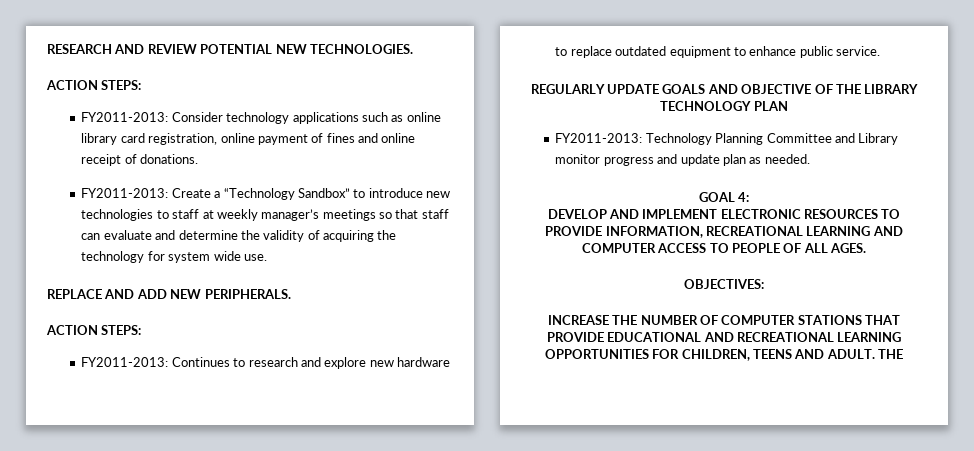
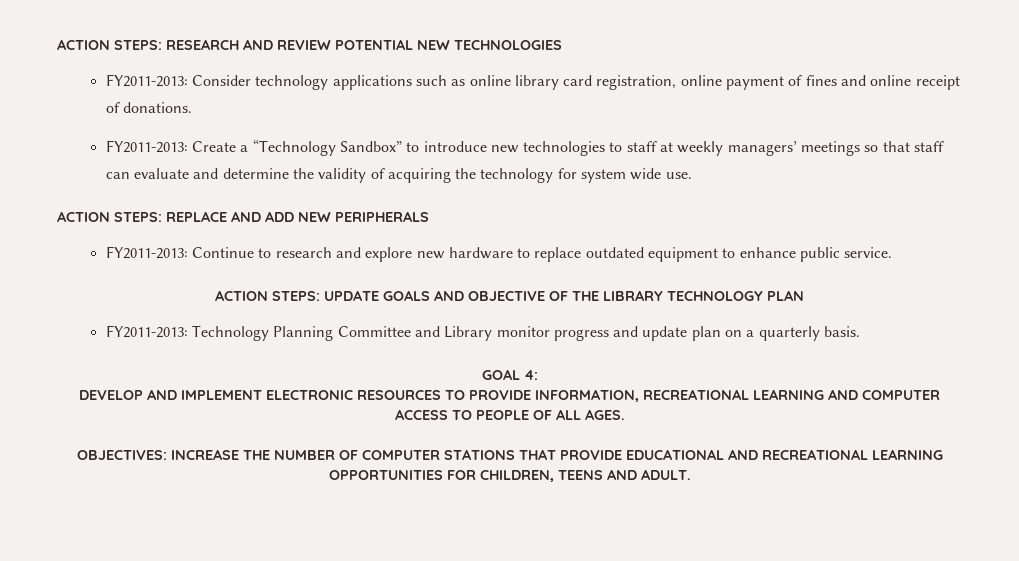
(47, 49) none -> [57,39,162,50] ACTION STEPS:
[309,44,413,54] [46,80,142,90] TECHNOLOGIES. // ACTION STEPS: -> [454,40,562,50] TECHNOLOGIES
[261,209,320,221] manager’s -> [727,141,797,156] managers’
(267, 257) none -> [57,211,162,222] ACTION STEPS:
[204,289,291,299] [46,325,142,335] [81,357,230,367] PERIPHERALS. // ACTION STEPS: // FY2011-2013: Continues -> [335,211,429,222] [105,246,254,259] PERIPHERALS // FY2011-2013: Continue
[530,84,605,94] REGULARLY -> [215,290,320,301] ACTION STEPS:
[749,154,810,164] as needed. -> [725,326,861,341] on a quarterly basis.
(764, 284) // -> (167, 455) none
[878,349,904,359] THE -> (691, 474) none

